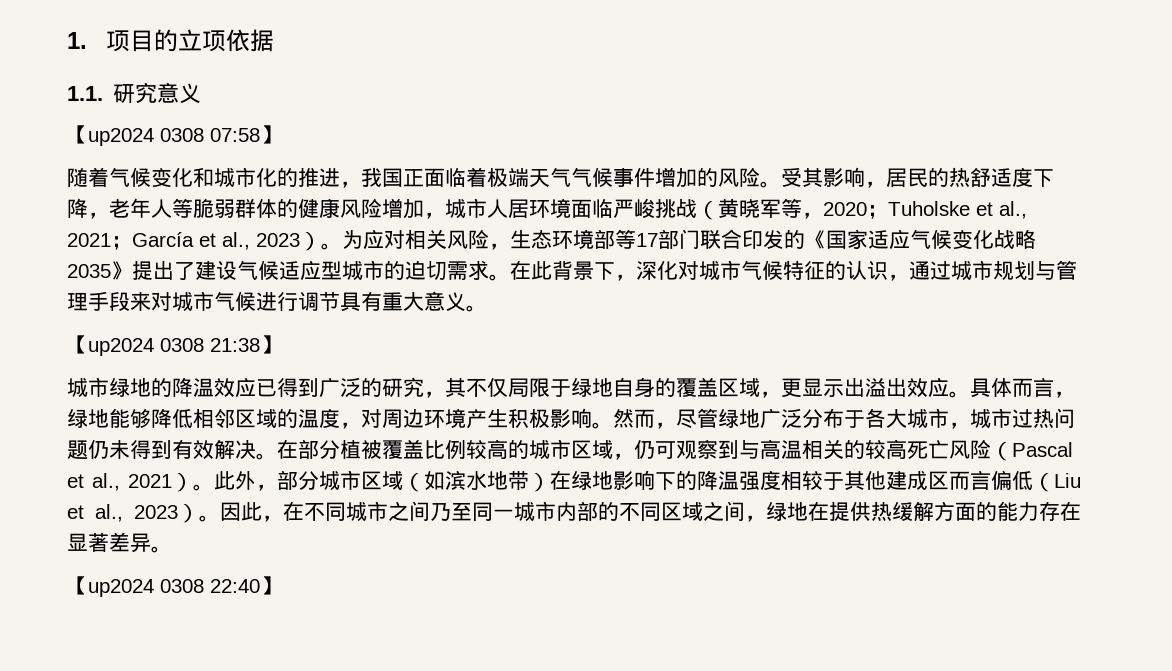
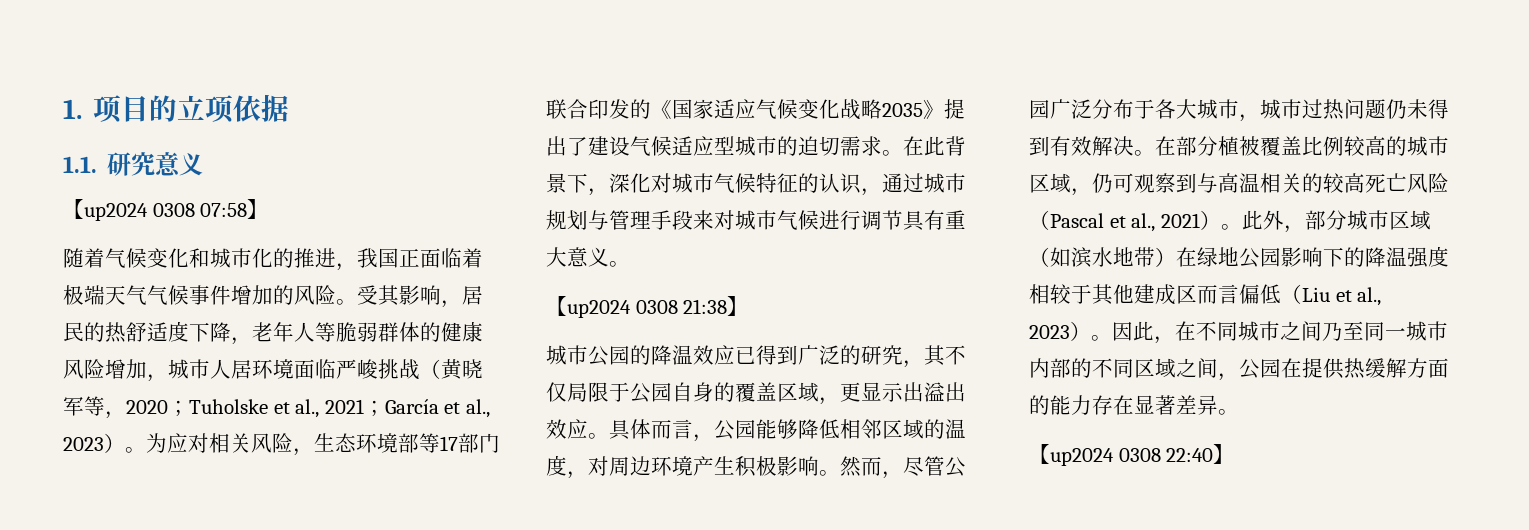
[109,378,151,397] 绿地 -> [588,346,630,366] 公园
[571,378,613,397] 绿地 -> [630,383,672,403] 公园
[67,409,109,428] 绿地 -> [714,420,756,440] 公园
[718,409,760,428] 绿地 -> [945,457,966,477] [1029,100,1050,119] 公园
(613, 480) none -> [1239,248,1281,268] 公园
[766,502,808,521] 绿地 -> [1239,359,1281,379] 公园

